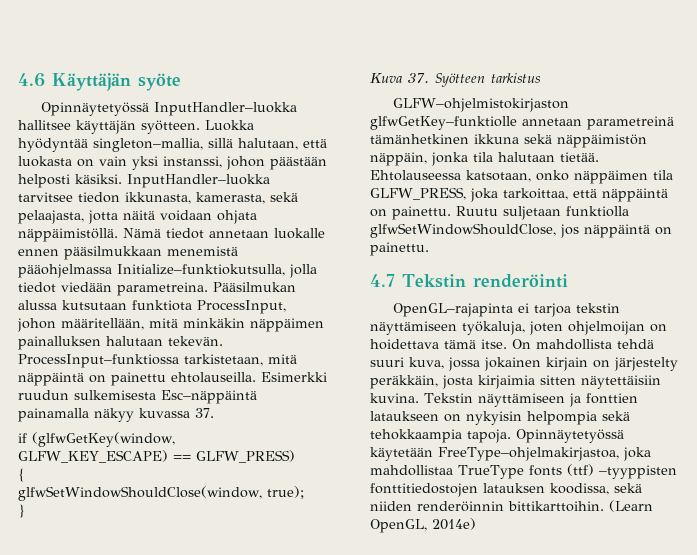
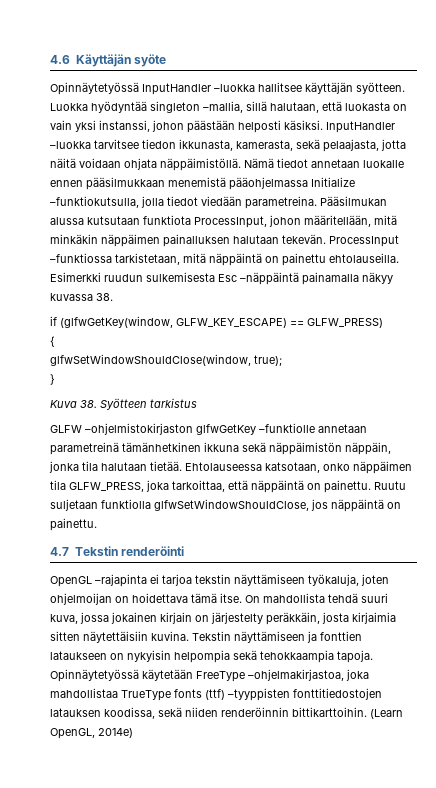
[153,102,297,116] InputHandler–luokka -> [142,83,255,95] InputHandler –luokka
[93,138,203,152] singleton–mallia, -> [150,101,243,113] singleton –mallia,
[127,174,270,188] InputHandler–luokka -> [326,121,395,133] [50,141,91,149] InputHandler –luokka
[117,264,285,276] Initialize–funktiokutsulla, -> [311,177,355,187] [50,196,139,208] Initialize –funktiokutsulla,
[18,354,179,368] ProcessInput–funktiossa -> [329,235,399,247] [50,253,112,263] ProcessInput –funktiossa
[161,390,257,404] Esc–näppäintä -> [218,272,299,285] Esc –näppäintä
[195,408,214,418] 37. -> [96,293,113,301] 38.
[408,73,429,83] 37. -> [80,400,97,408] 38.
[392,98,569,112] [370,116,517,130] GLFW–ohjelmistokirjaston glfwGetKey–funktiolle -> [50,423,315,435] GLFW –ohjelmistokirjaston glfwGetKey –funktiolle
[392,303,513,317] OpenGL–rajapinta -> [50,574,147,587] OpenGL –rajapinta
[438,447,619,461] FreeType–ohjelmakirjastoa, -> [196,669,344,682] FreeType –ohjelmakirjastoa,

